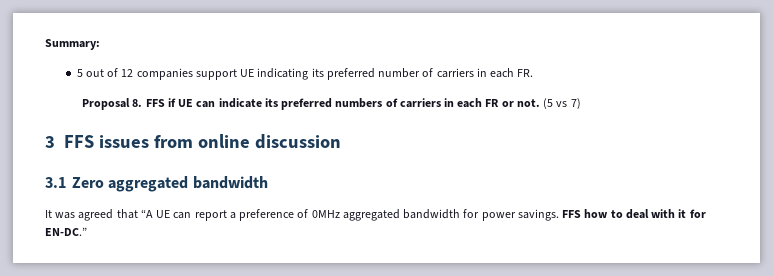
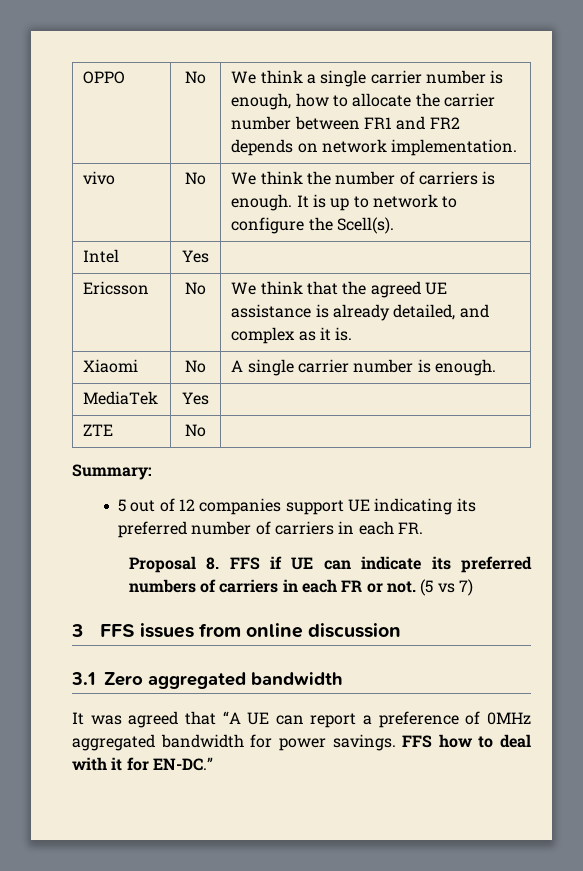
(45, 44) none -> [83,71,126,84] [185,71,206,84] [231,70,504,87] [231,93,495,110] [231,116,460,130] [231,139,518,156] [83,171,116,185] [185,172,206,185] [231,171,496,185] [231,194,458,211] [231,217,394,234] [83,249,120,263] [182,250,209,263] [83,281,150,295] [185,282,206,295] [231,281,447,298] [231,304,489,321] [231,327,353,344] [83,359,139,373] [185,360,206,373] [231,359,496,376] [83,391,159,405] [182,392,209,405] [83,424,114,436] [185,424,206,437] OPPO | No | We think a single carrier number is enough, how to allocate the carrier number between FR1 and FR2 depends on network implementation. // vivo | No | We think the number of carriers is enough. It is up to network to configure the Scell(s). // Intel | Yes | // Ericsson | No | We think that the agreed UE assistance is already detailed, and complex as it is. // Xiaomi | No | A single carrier number is enough. // MediaTek | Yes | // ZTE | No | //

